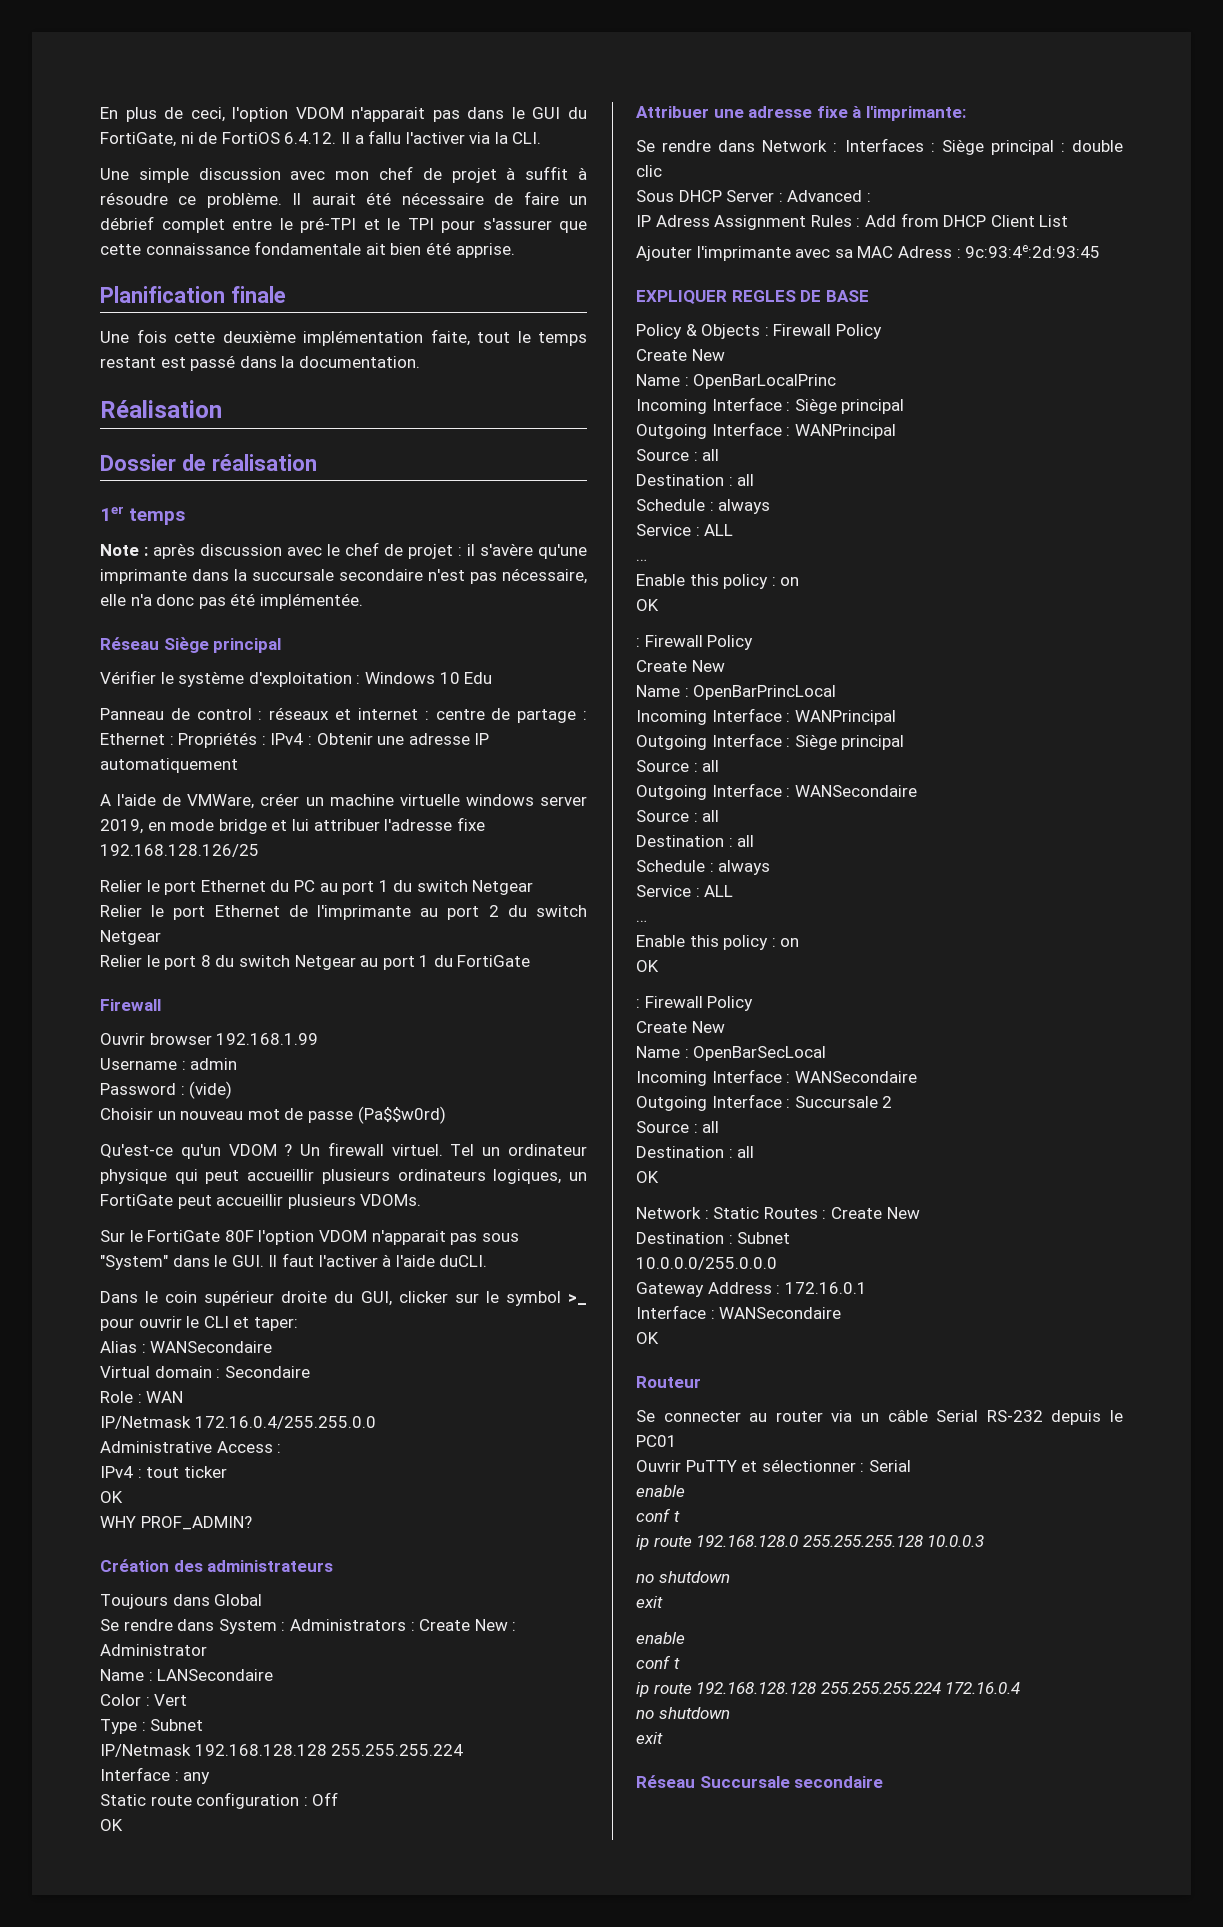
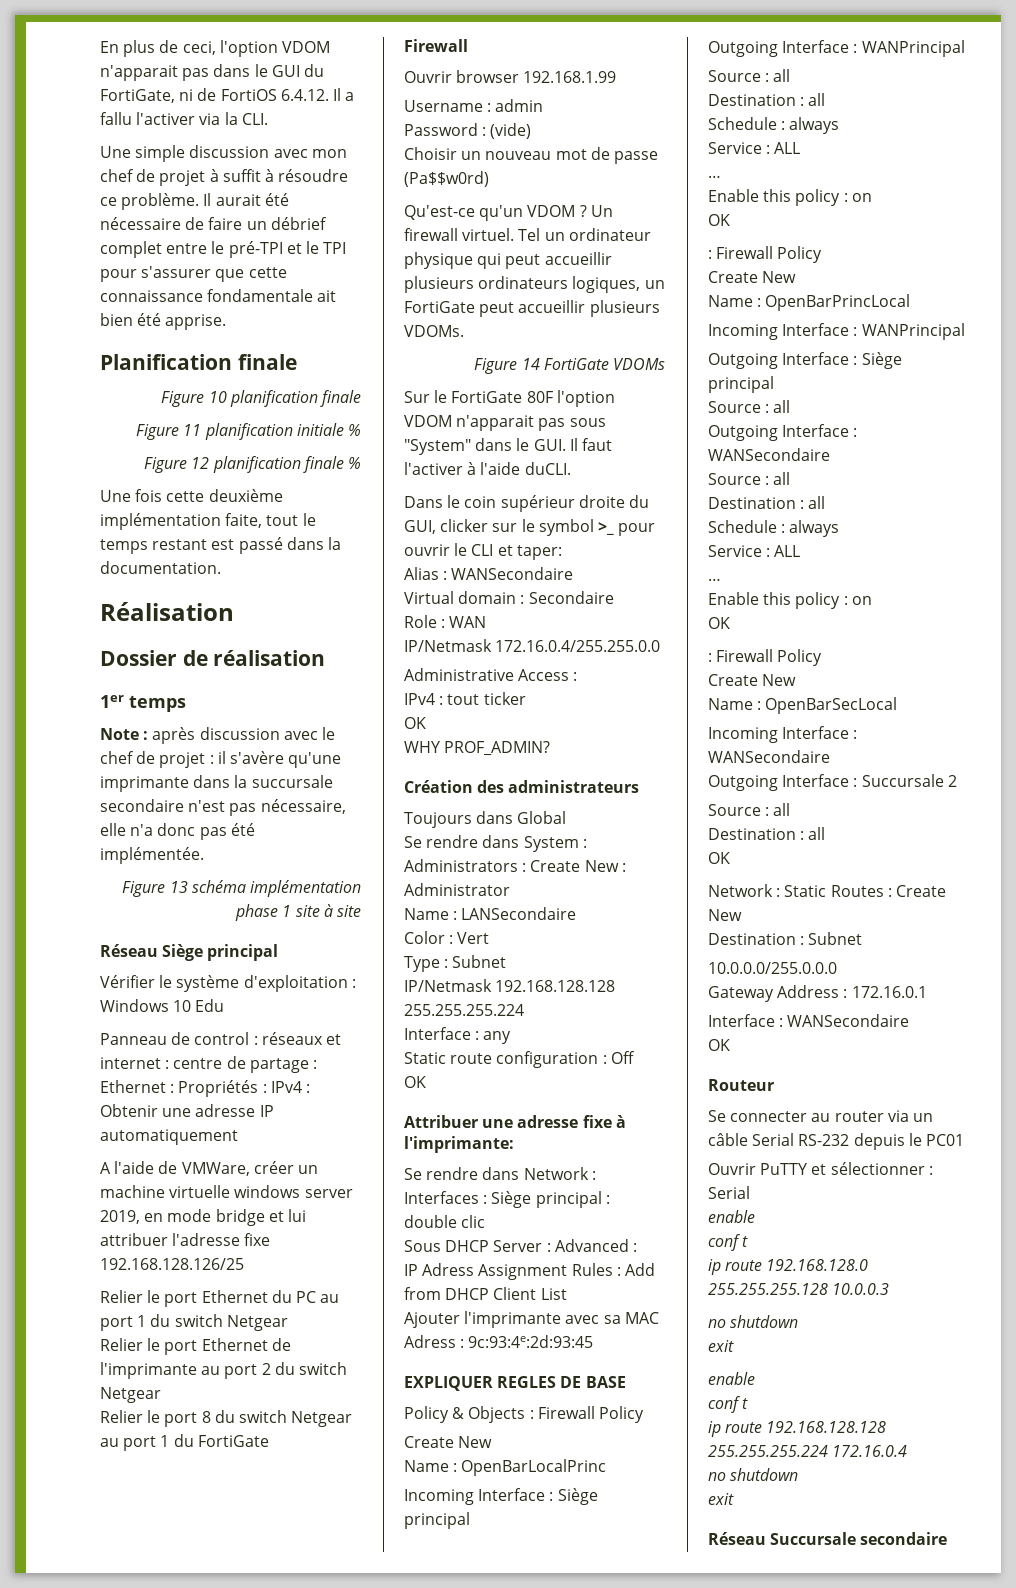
(286, 294) none -> [161,390,361,407] [136,423,361,440] [144,456,361,473] // Figure 10 planification finale // Figure 11 planification initiale % // Figure 12 planification finale %
(363, 601) none -> [122,880,361,897] [235,904,361,921] // Figure 13 schéma implémentation phase 1 site à site
(422, 1200) none -> [474,358,665,374] // Figure 14 FortiGate VDOMs

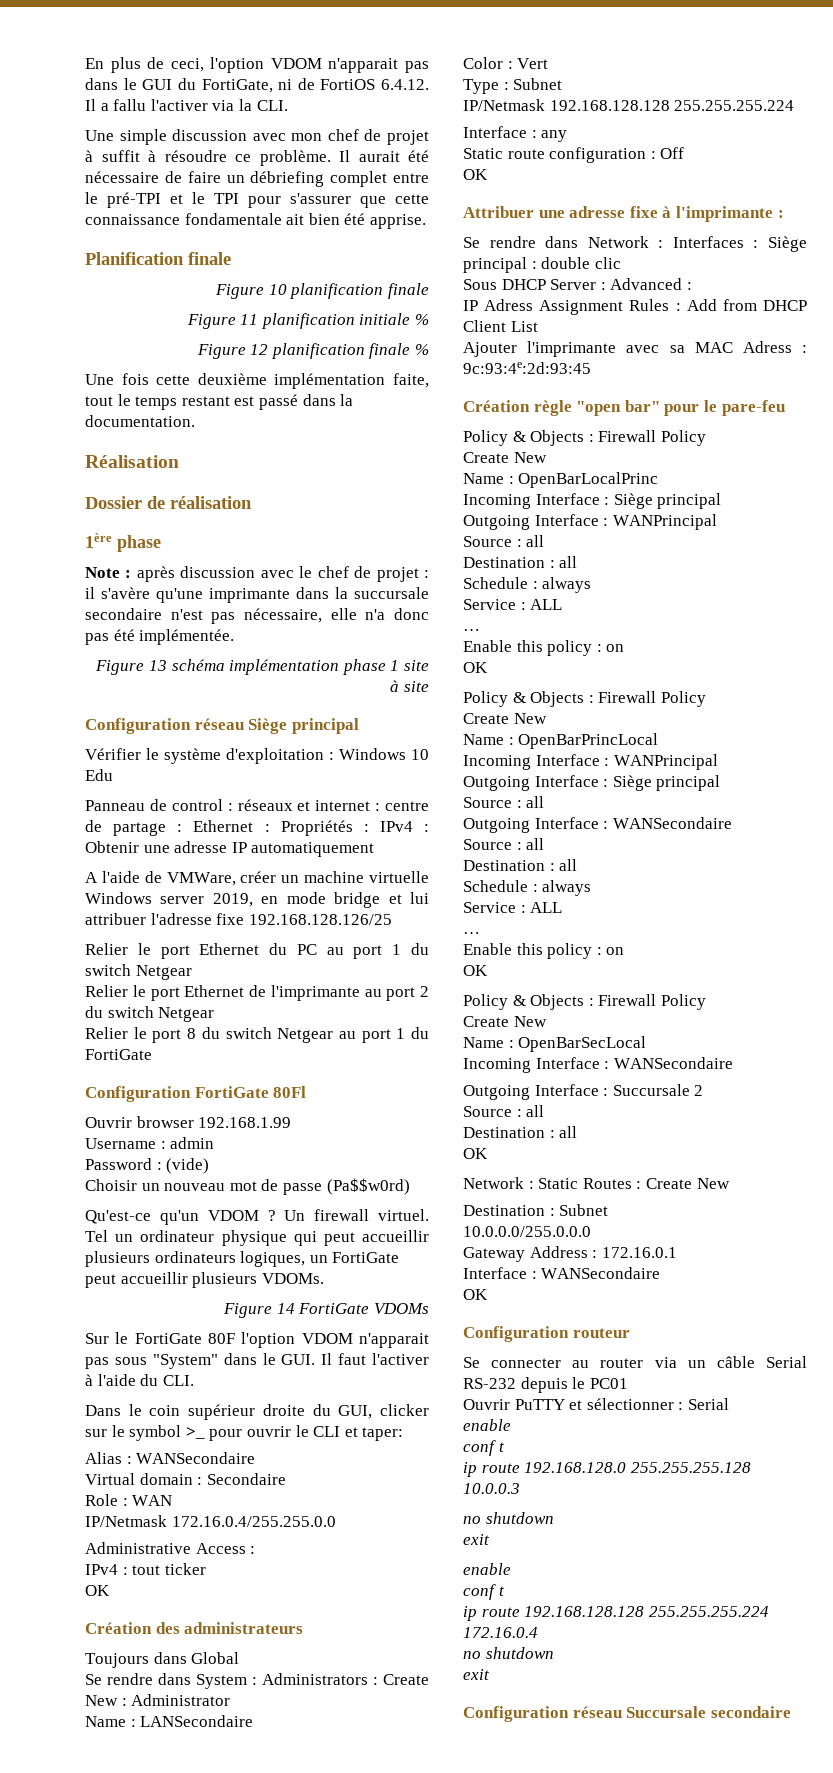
[270,217,327,230] débrief -> [250,171,325,187] débriefing
[100,695,186,712] 1er temps -> [85,533,161,552] 1ère phase
[100,944,158,957] Réseau -> [85,718,244,734] Configuration réseau
[234,1185,301,1198] windows -> [85,892,152,904] Windows
[404,39,468,52] Firewall -> [85,1086,307,1102] Configuration FortiGate 80Fl
[524,462,571,475] duCLI. -> [140,1374,194,1386] du CLI.
[404,741,551,756] // WHY PROF_ADMIN? -> (110, 1590) none
[404,1136,514,1153] l'imprimante: -> [675,206,784,222] l'imprimante :
[404,1376,626,1391] EXPLIQUER REGLES DE BASE -> [463,400,785,416] Création règle "open bar" pour le pare-feu
(730, 220) none -> [463,691,585,707] Policy & Objects
(730, 623) none -> [463,994,585,1010] Policy & Objects
[708,1079,774,1091] Routeur -> [463,1326,630,1342] Configuration routeur
[708,1532,766,1545] Réseau -> [463,1706,622,1722] Configuration réseau

